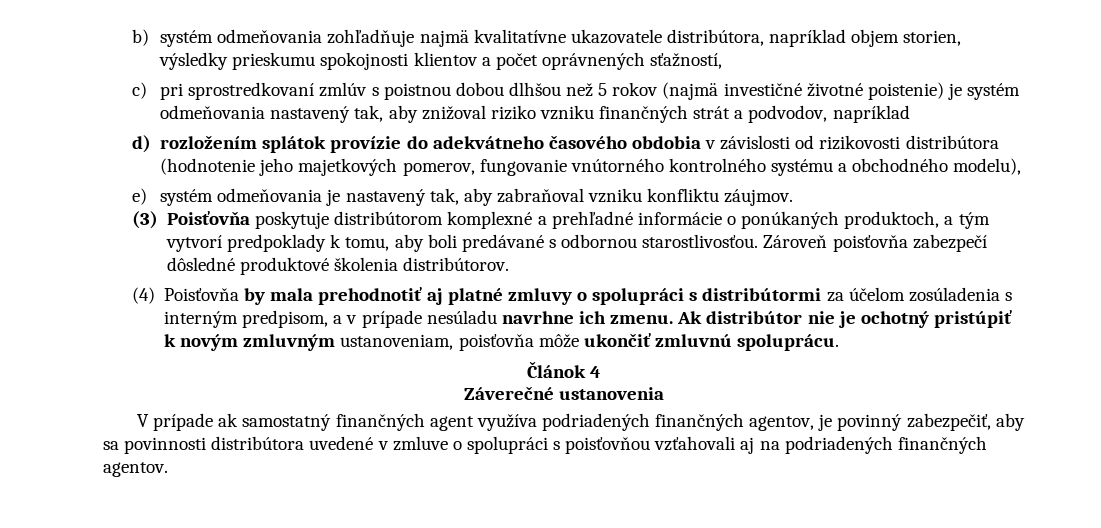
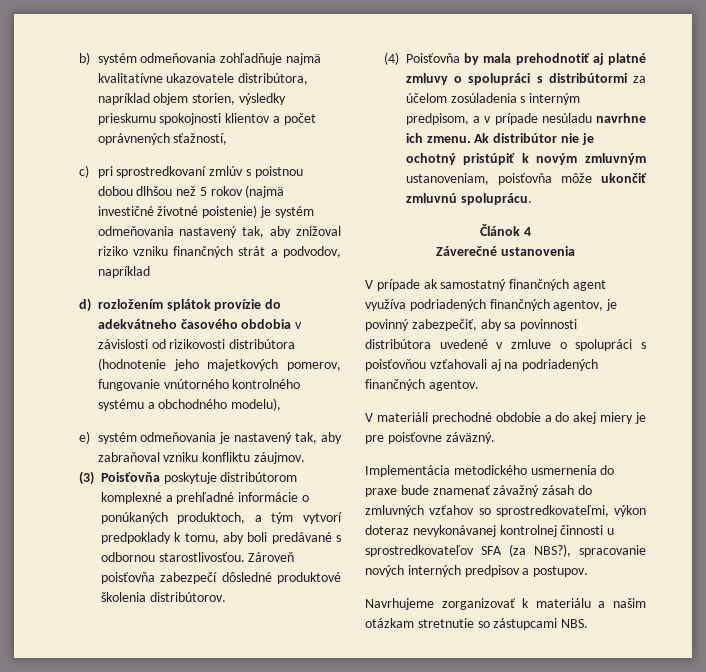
(168, 469) none -> [365,412,646,424] [365,432,495,444] [365,465,615,477] [365,485,592,497] [365,505,646,517] [365,525,615,537] [365,544,646,557] [365,565,589,577] [365,598,646,610] [365,618,589,630] // V materiáli prechodné obdobie a do akej miery je pre poisťovne záväzný. // Implementácia metodického usmernenia do praxe bude znamenať závažný zásah do zmluvných vzťahov so sprostredkovateľmi, výkon doteraz nevykonávanej kontrolnej činnosti u sprostredkovateľov SFA (za NBS?), spracovanie nových interných predpisov a postupov. // Navrhujeme zorganizovať k materiálu a našim otázkam stretnutie so zástupcami NBS.

